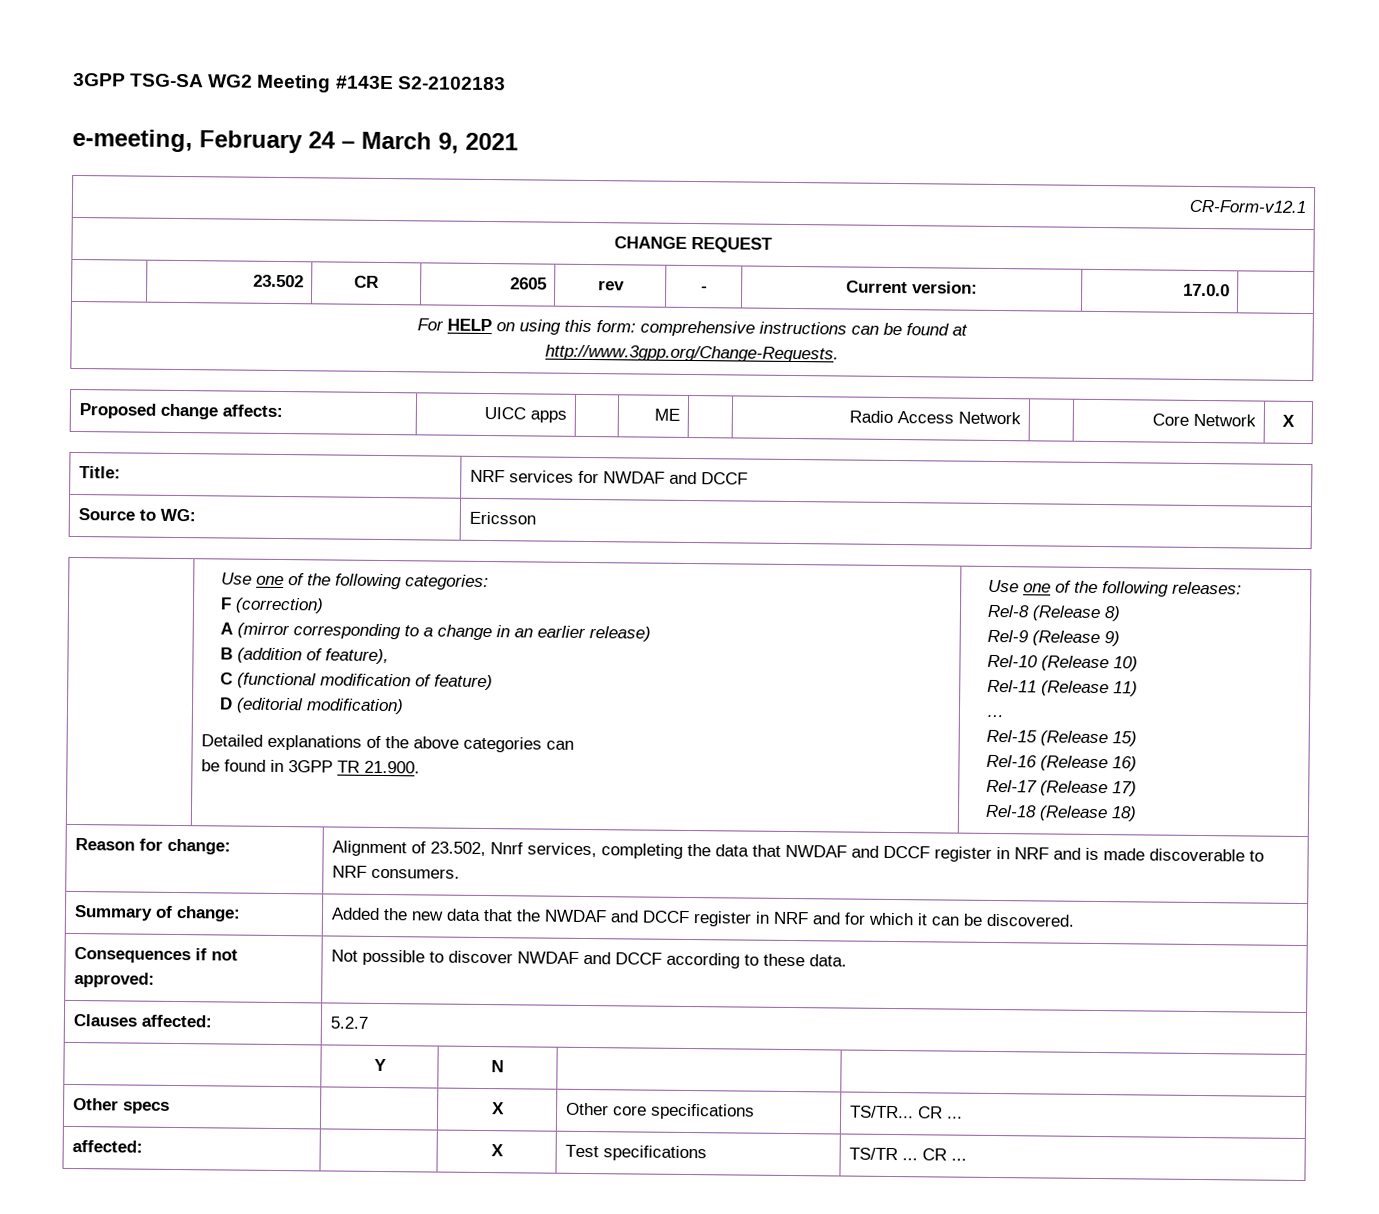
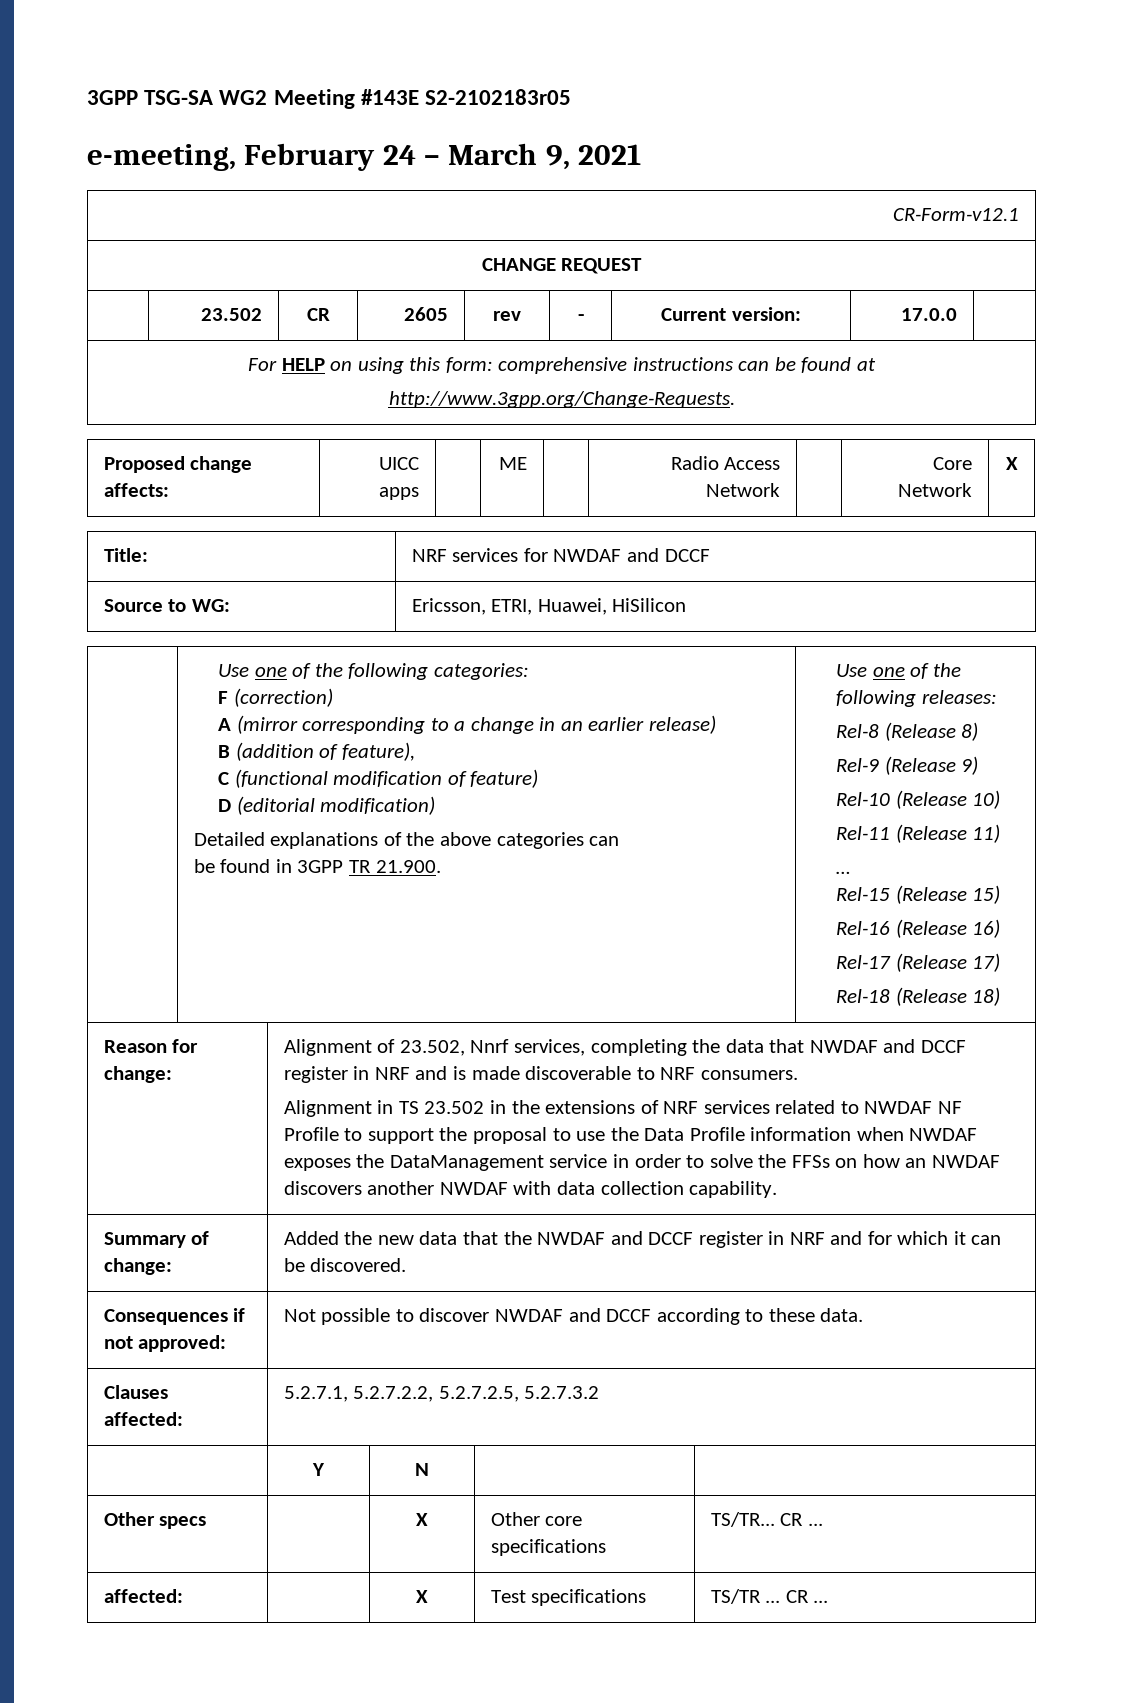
[397,76,506,91] S2-2102183 -> [425,89,572,105] S2-2102183r05
[468,511,536,525] Ericsson -> [411,598,687,615] Ericsson, ETRI, Huawei, HiSilicon
(460, 873) none -> [283,1100,962,1117] [283,1127,978,1144] [283,1154,1000,1171] [283,1181,778,1198] // Alignment in TS 23.502 in the extensions of NRF services related to NWDAF NF Profile to support the proposal to use the Data Profile information when NWDAF exposes the DataManagement service in order to solve the FFSs on how an NWDAF discovers another NWDAF with data collection capability.
[329,1016,368,1029] 5.2.7 -> [283,1386,600,1402] 5.2.7.1, 5.2.7.2.2, 5.2.7.2.5, 5.2.7.3.2

